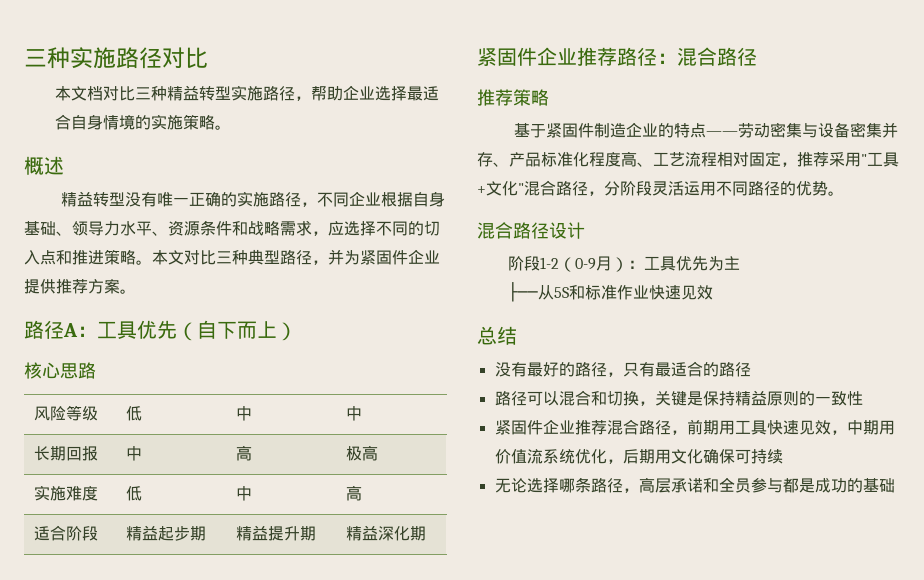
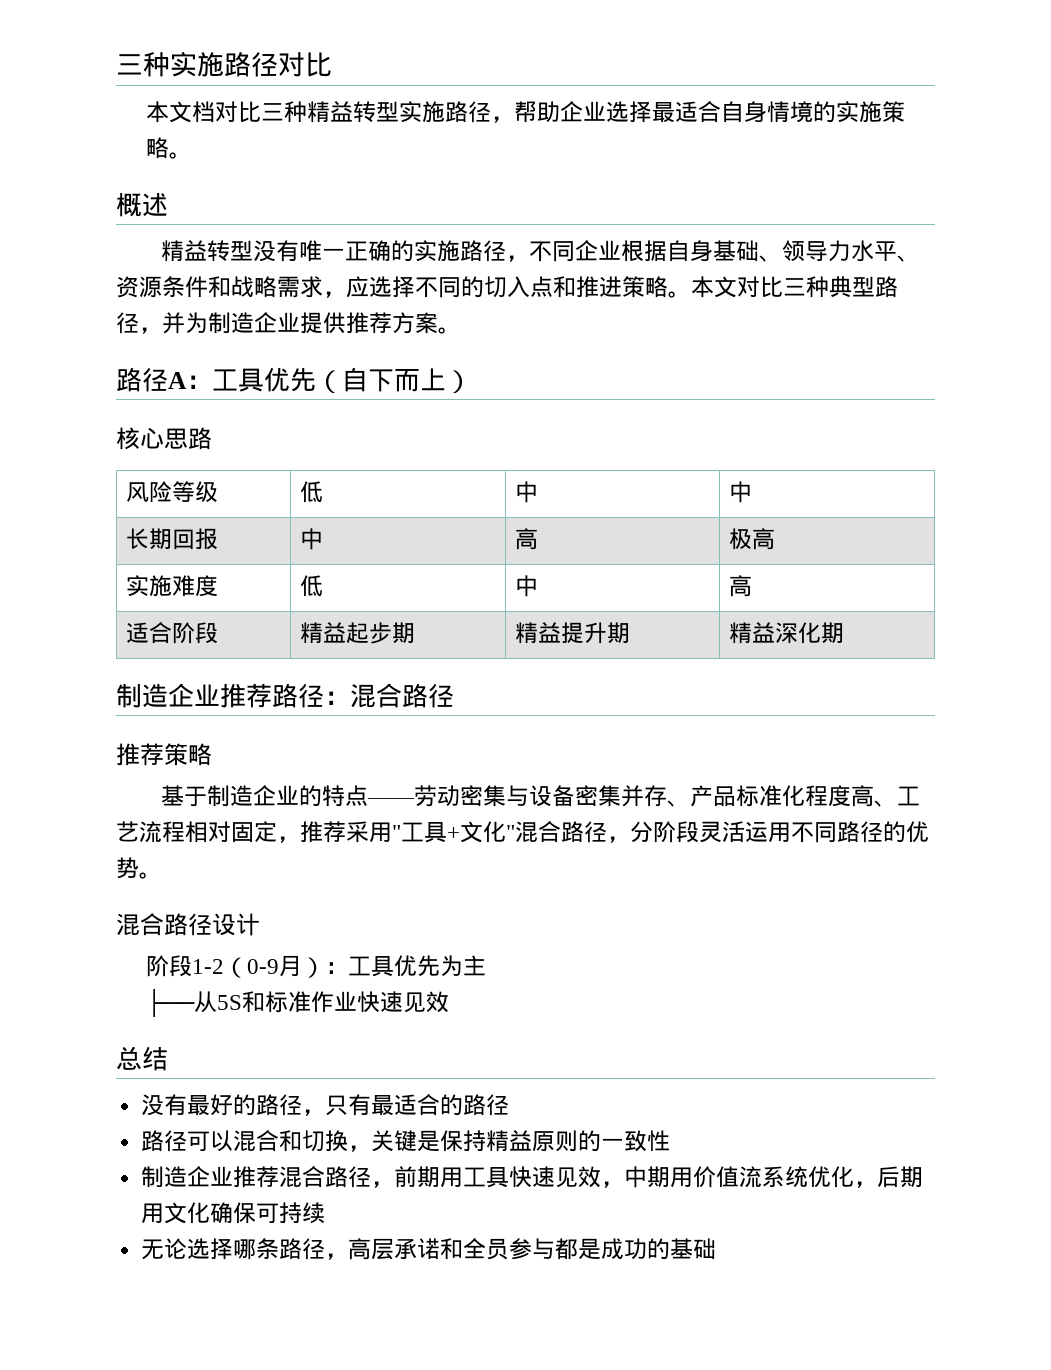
[360,250,408,265] 紧固件 -> [208,312,254,334] 制造
[477,47,537,66] 紧固件 -> [116,683,168,708] 制造
[545,123,594,138] 紧固件 -> (207, 796) none
[494,420,543,435] 紧固件 -> [141,1166,188,1188] 制造

